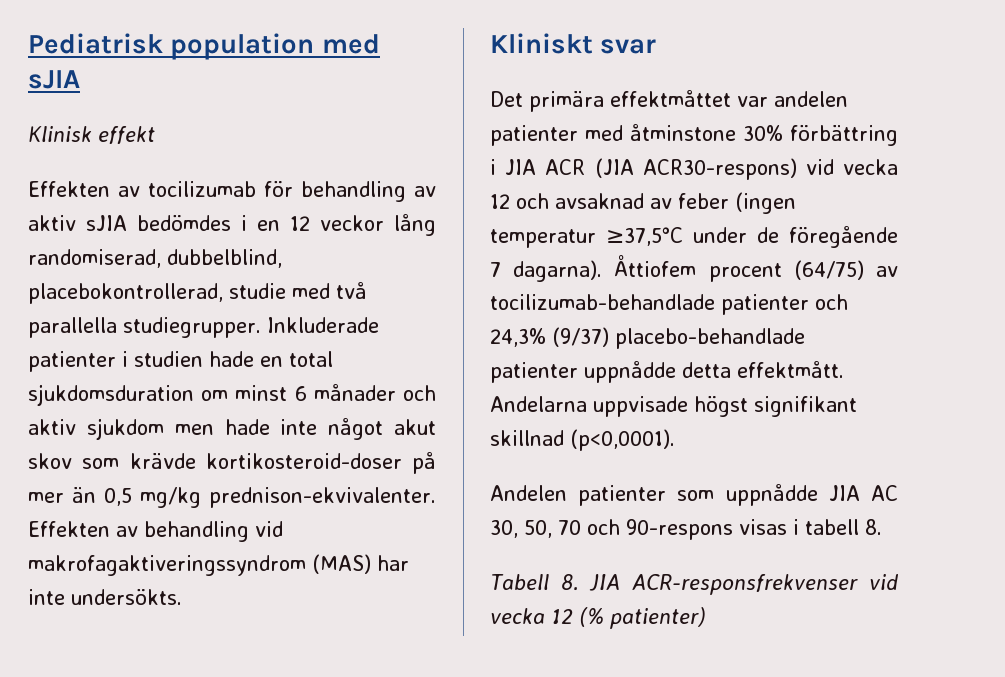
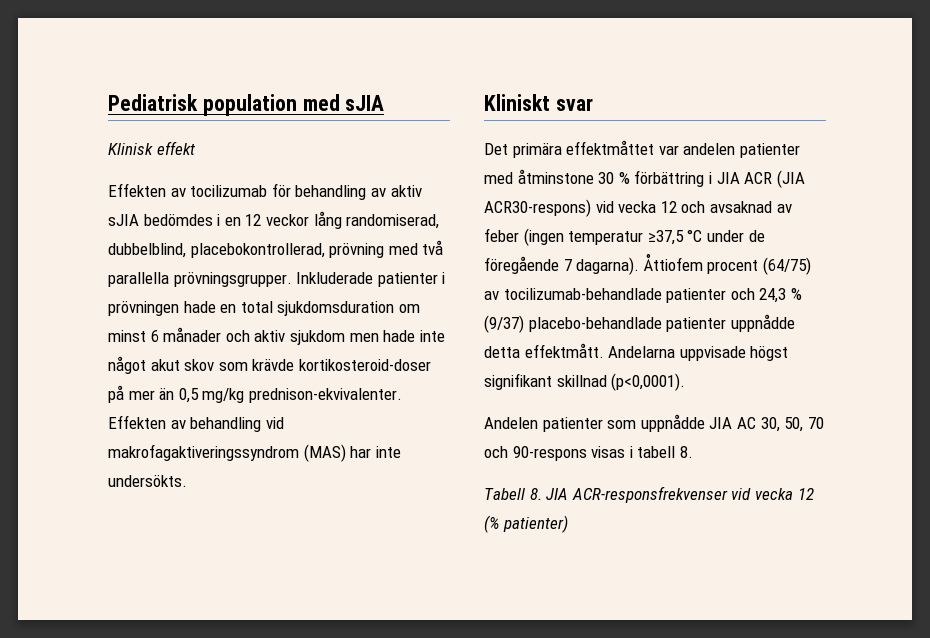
[229,283,286,299] studie -> [329,243,385,258] prövning
[123,317,261,338] studiegrupper. -> [173,272,292,287] prövningsgrupper.
[134,351,203,367] studien -> [108,301,179,316] prövningen
[743,125,783,141] 30% -> [598,172,630,184] 30 %
[606,227,683,246] ≥37,5°C -> [647,229,703,245] ≥37,5 °C
[490,328,546,347] 24,3% -> [759,288,802,303] 24,3 %

